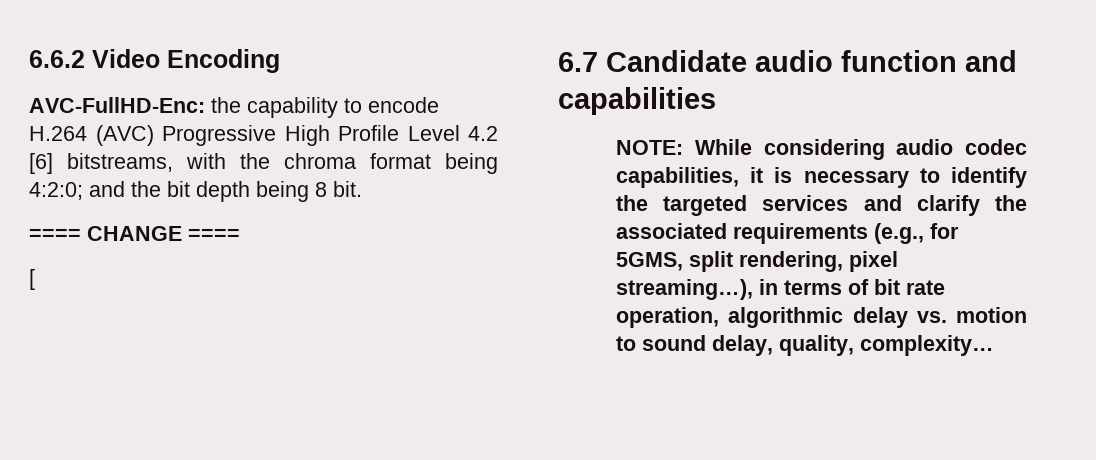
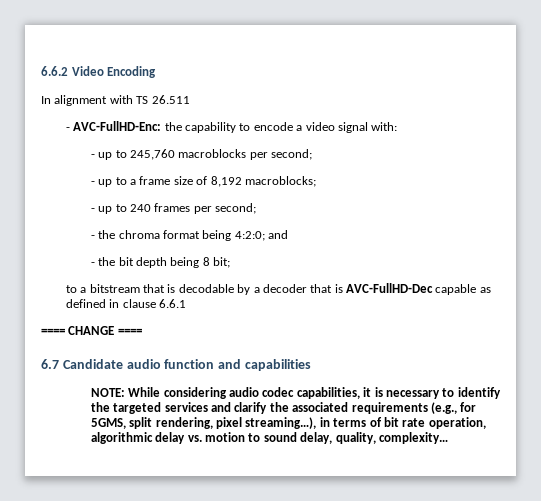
(280, 61) none -> [41,95,190,106] [65,127,70,131] In alignment with TS 26.511 // -
[29,125,498,146] [29,153,226,174] H.264 (AVC) Progressive High Profile Level 4.2 [6] bitstreams, with -> [296,122,398,133] [90,149,313,160] [90,176,316,187] [90,203,257,214] [90,235,95,239] a video signal with: // - up to 245,760 macroblocks per second; // - up to a frame size of 8,192 macroblocks; // - up to 240 frames per second; // -
(125, 189) none -> [90,262,95,266] // -
[333,181,362,197] bit. -> [213,257,231,268] [65,283,491,295] [65,299,187,308] bit; // to a bitstream that is decodable by a decoder that is AVC-FullHD-Dec capable as defined in clause 6.6.1
[29,269,35,290] // [ -> (142, 331) none

